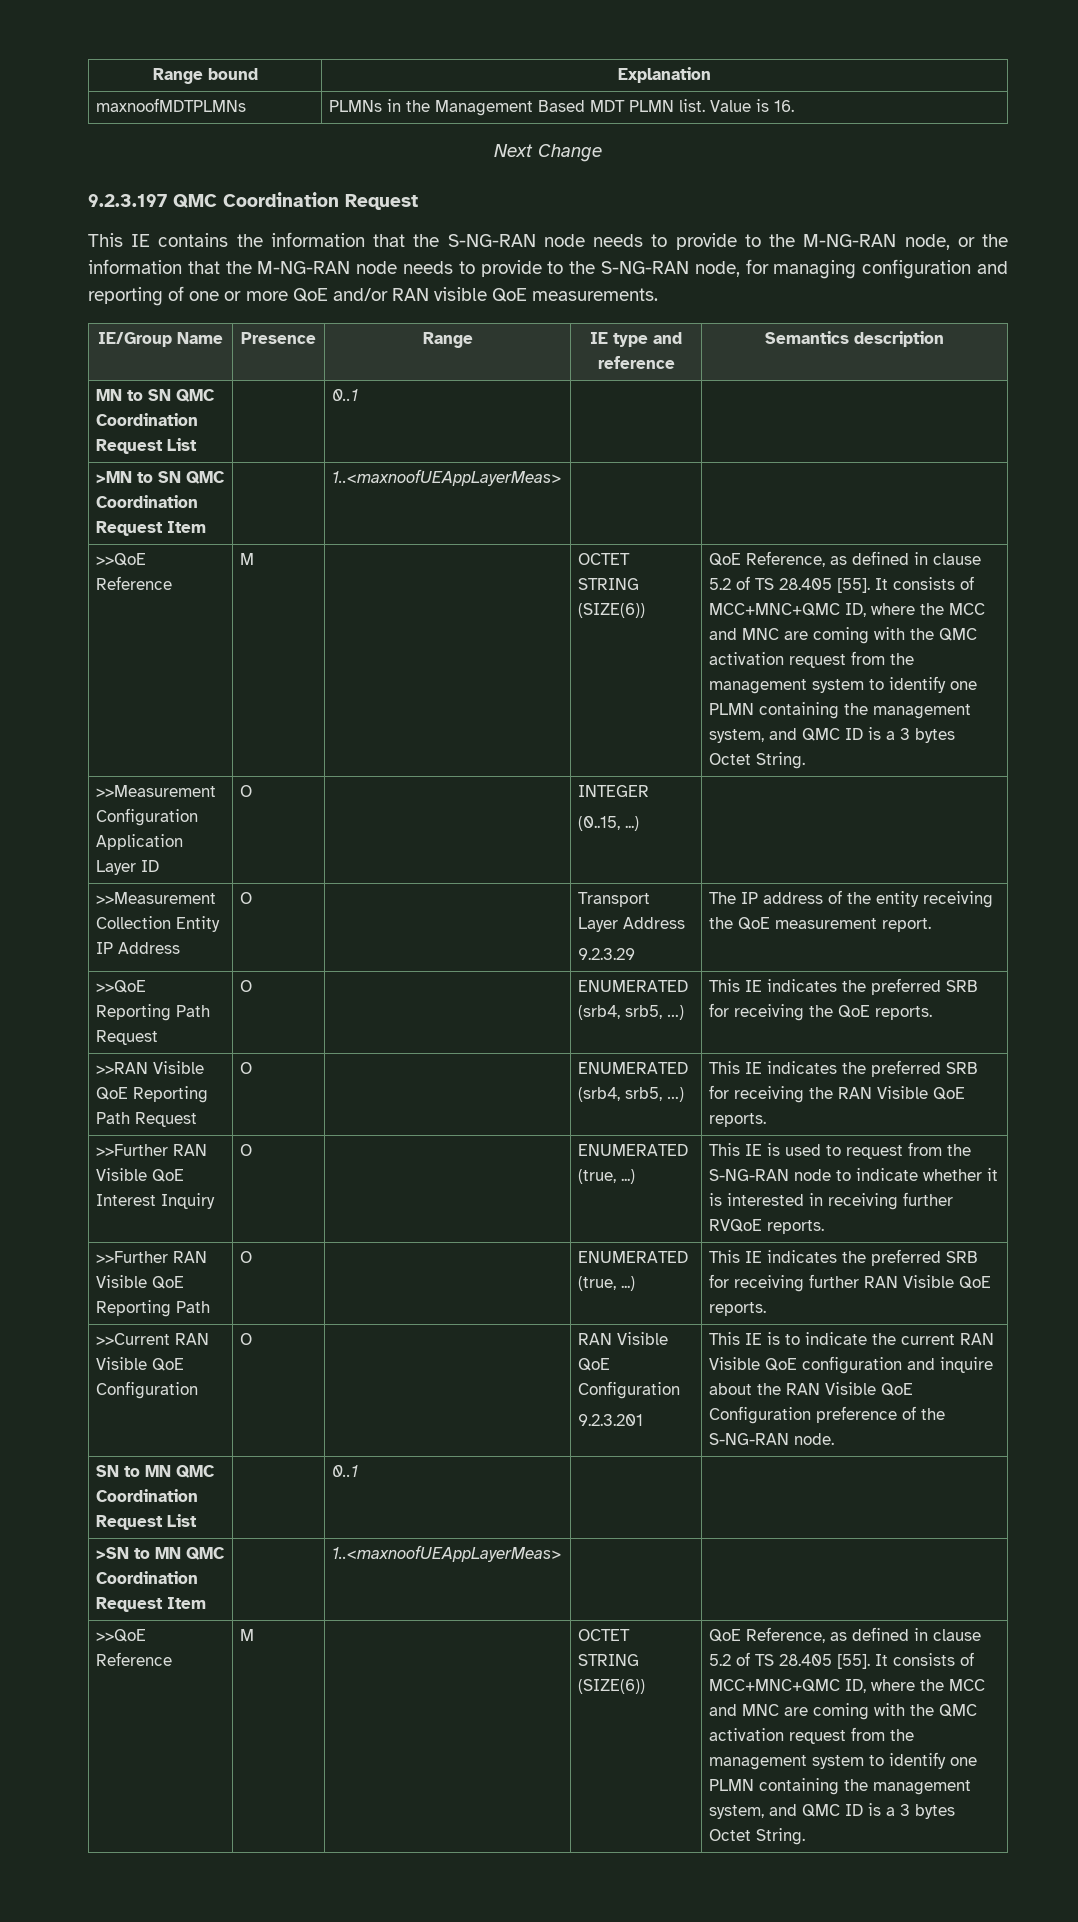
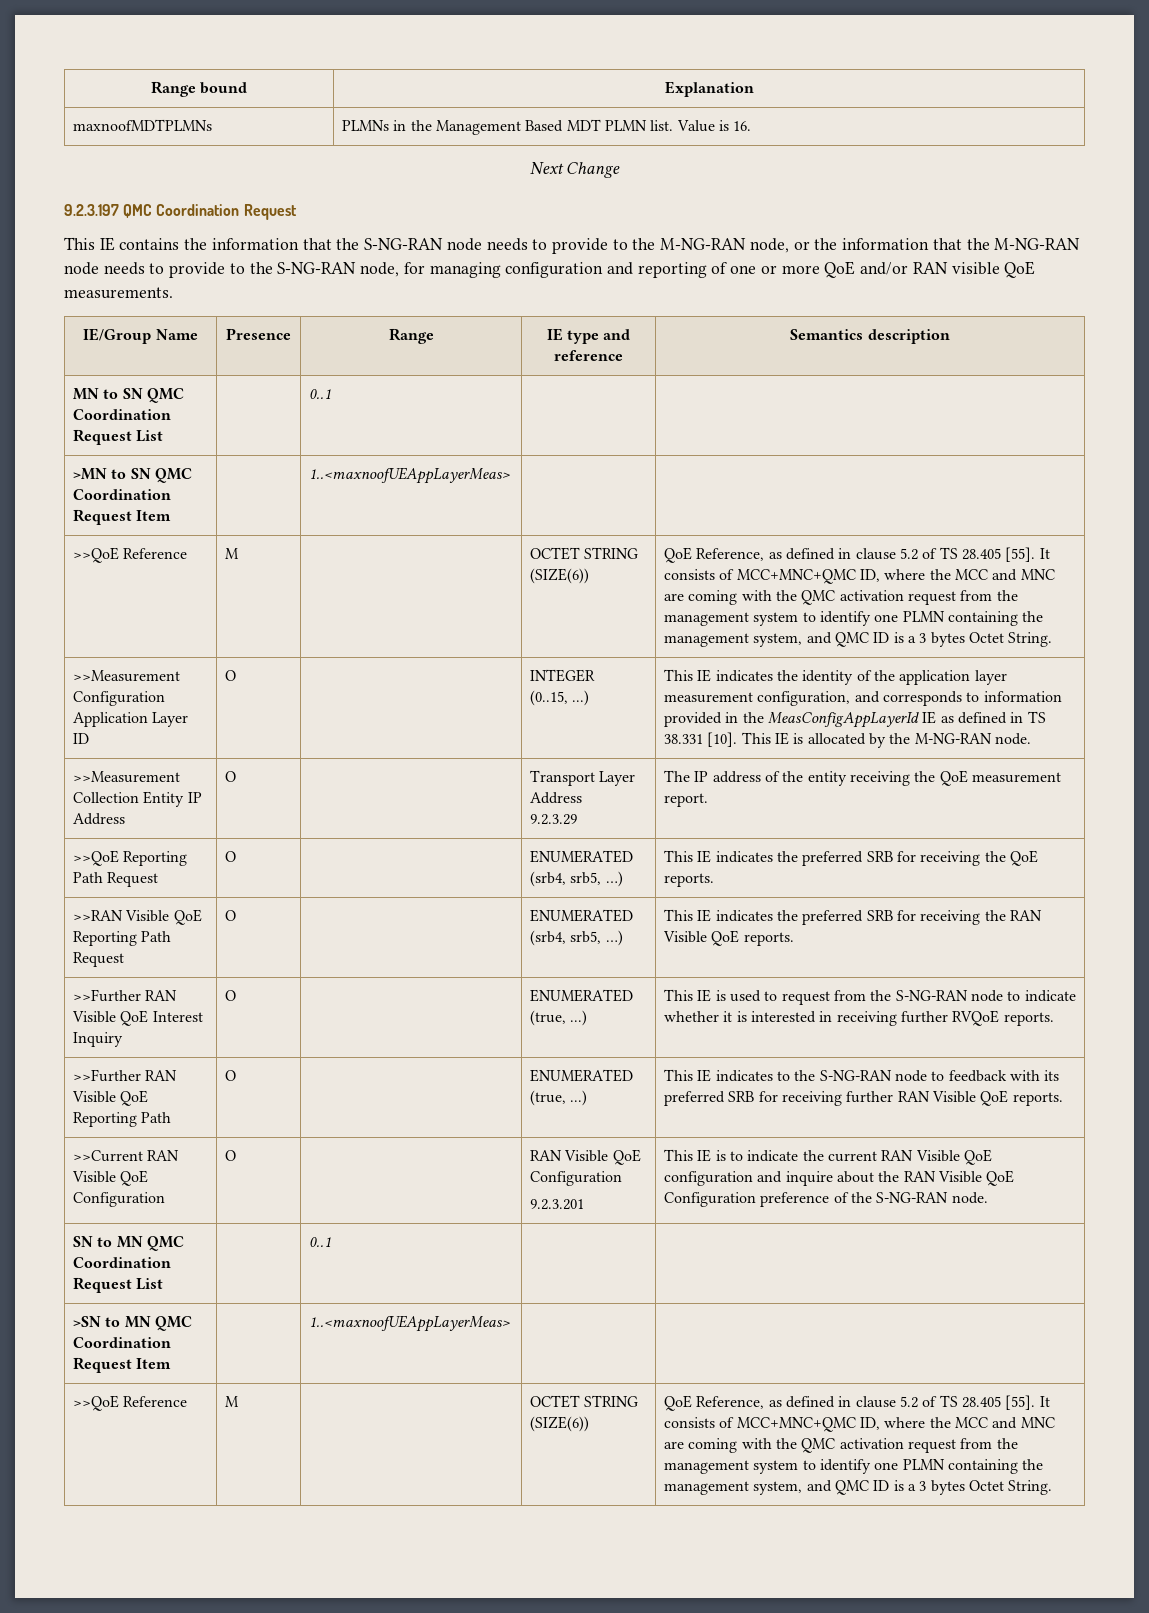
(640, 823) none -> [664,669,1007,685] [664,691,1062,706] [664,711,1046,728] [664,732,1032,748] This IE indicates the identity of the application layer measurement configuration, and corresponds to information provided in the MeasConfigAppLayerId IE as defined in TS 38.331 [10]. This IE is allocated by the M-NG-RAN node.
[842,1251,867,1263] the -> [777,1070,1060,1082] to the S-NG-RAN node to feedback with its

